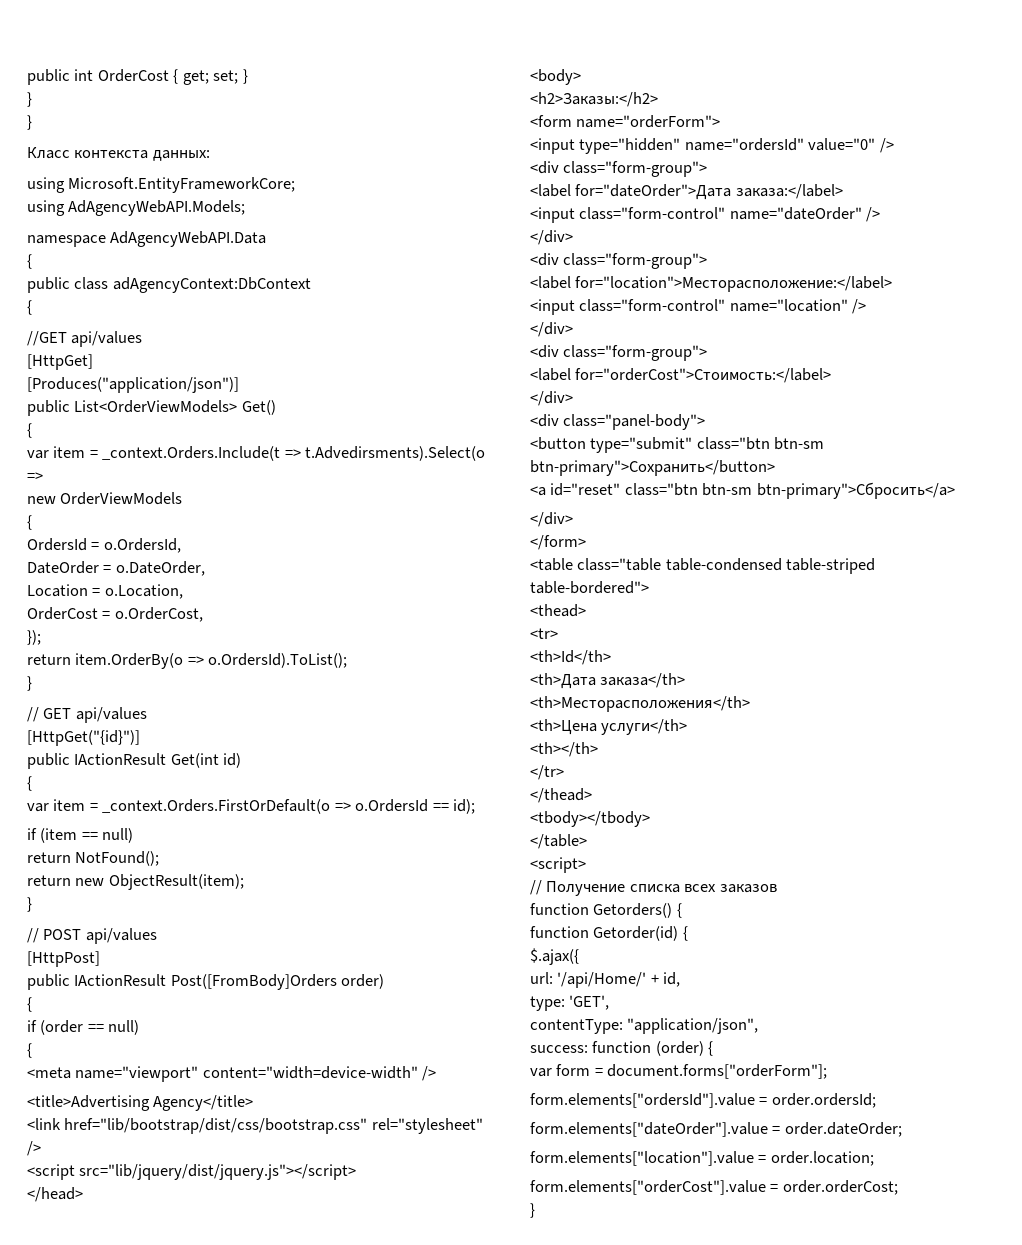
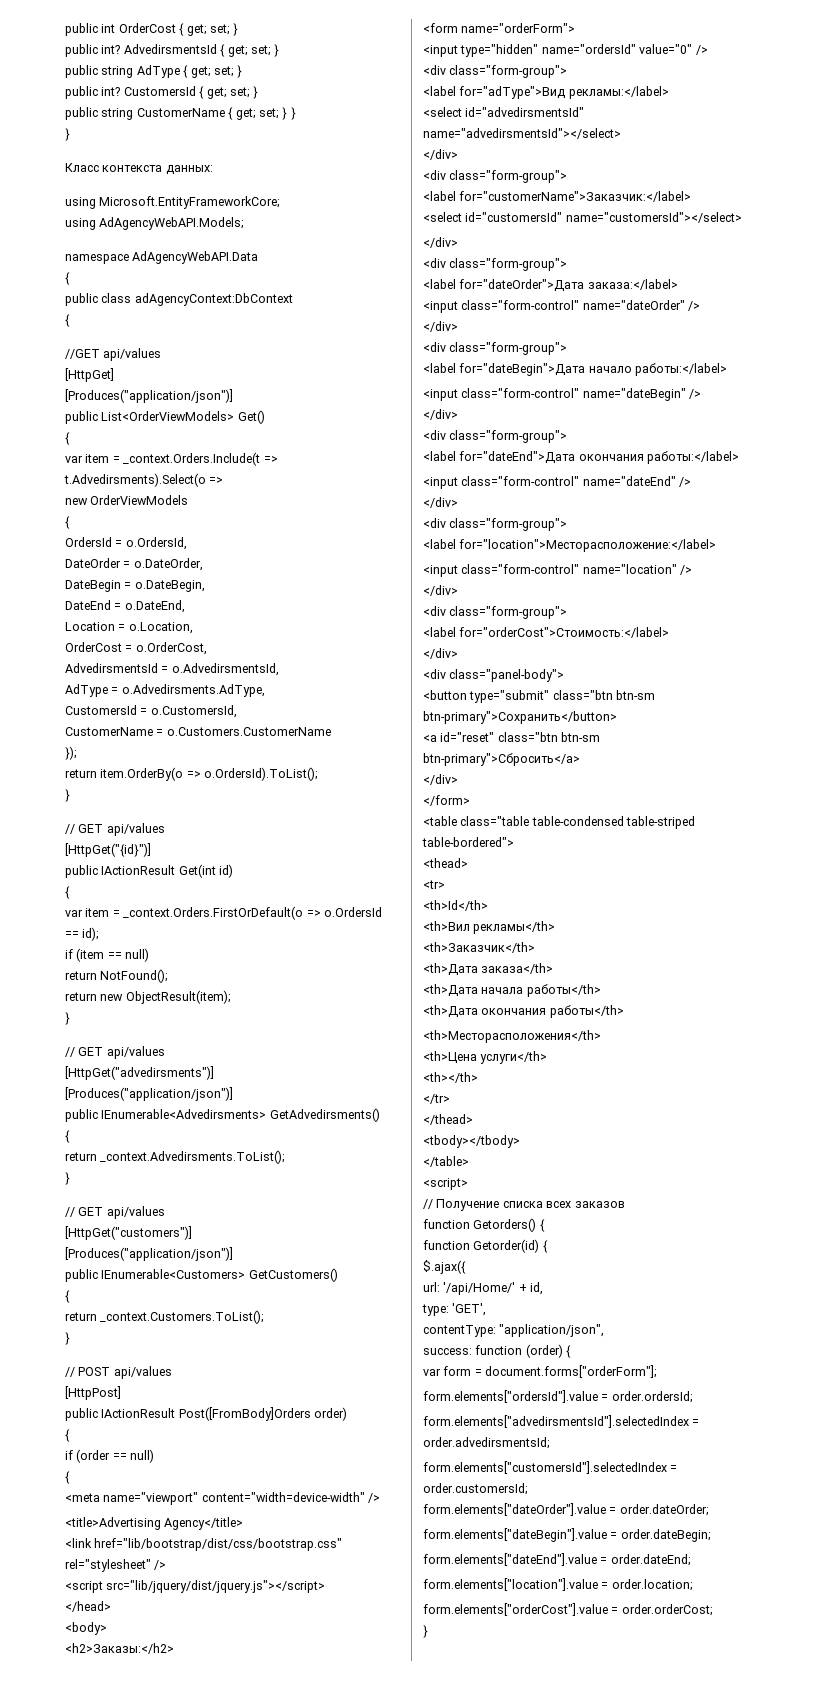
(248, 76) none -> [65,44,280,57] [65,65,243,78] [65,86,259,99] [65,107,288,120] public int? AdvedirsmentsId { get; set; } // public string AdType { get; set; } // public int? CustomersId { get; set; } // public string CustomerName { get; set; }
(205, 568) none -> [65,580,205,592] [65,600,185,613] // DateBegin = o.DateBegin, // DateEnd = o.DateEnd,
(203, 614) none -> [65,663,279,676] [65,684,265,697] [65,705,237,718] [65,727,331,736] // AdvedirsmentsId = o.AdvedirsmentsId, // AdType = o.Advedirsments.AdType, // CustomersId = o.CustomersId, // CustomerName = o.Customers.CustomerName
(32, 904) none -> [65,1046,165,1059] [65,1066,214,1080] [65,1087,233,1101] [65,1108,380,1122] [65,1130,70,1143] [65,1150,286,1164] [65,1172,70,1185] [65,1206,165,1219] [65,1226,192,1240] [65,1247,233,1261] [65,1268,338,1282] [65,1290,70,1303] [65,1310,265,1324] [65,1332,70,1345] // // GET api/values // [HttpGet("advedirsments")] // [Produces("application/json")] // public IEnumerable<Advedirsments> GetAdvedirsments() // { // return _context.Advedirsments.ToList(); // } // // GET api/values // [HttpGet("customers")] // [Produces("application/json")] // public IEnumerable<Customers> GetCustomers() // { // return _context.Customers.ToList(); // }
(708, 169) none -> [423,86,669,99] [423,107,585,117] [423,128,621,139] [423,149,458,160] [423,170,568,183] [423,191,692,202] [423,212,742,223] [423,237,458,248] [423,258,568,271] // <label for="adType">Вид рекламы:</label> // <select id="advedirsmentsId" name="advedirsmentsId"></select> // </div> // <div class="form-group"> // <label for="customerName">Заказчик:</label> // <select id="customersId" name="customersId"></select> // </div> // <div class="form-group">
(708, 261) none -> [423,363,728,376] [423,388,702,401] [423,409,458,420] [423,430,568,443] [423,451,740,464] [423,476,692,489] [423,497,458,508] [423,518,568,531] // <label for="dateBegin">Дата начало работы:</label> // <input class="form-control" name="dateBegin" /> // </div> // <div class="form-group"> // <label for="dateEnd">Дата окончания работы:</label> // <input class="form-control" name="dateEnd" /> // </div> // <div class="form-group">
(611, 657) none -> [423,921,556,934] [423,942,535,953] // <th>Вил рекламы</th> // <th>Заказчик</th>
(686, 680) none -> [423,984,601,997] [423,1005,624,1018] // <th>Дата начала работы</th> // <th>Дата окончания работы</th>
[530,1122,902,1137] form.elements["dateOrder"].value = order.dateOrder; -> [423,1415,700,1428] [423,1437,550,1449] [423,1461,678,1474] [423,1483,528,1495] [423,1503,709,1516] [423,1528,711,1542] [423,1553,691,1566] form.elements["advedirsmentsId"].selectedIndex = order.advedirsmentsId; // form.elements["customersId"].selectedIndex = order.customersId; // form.elements["dateOrder"].value = order.dateOrder; // form.elements["dateBegin"].value = order.dateBegin; // form.elements["dateEnd"].value = order.dateEnd;

